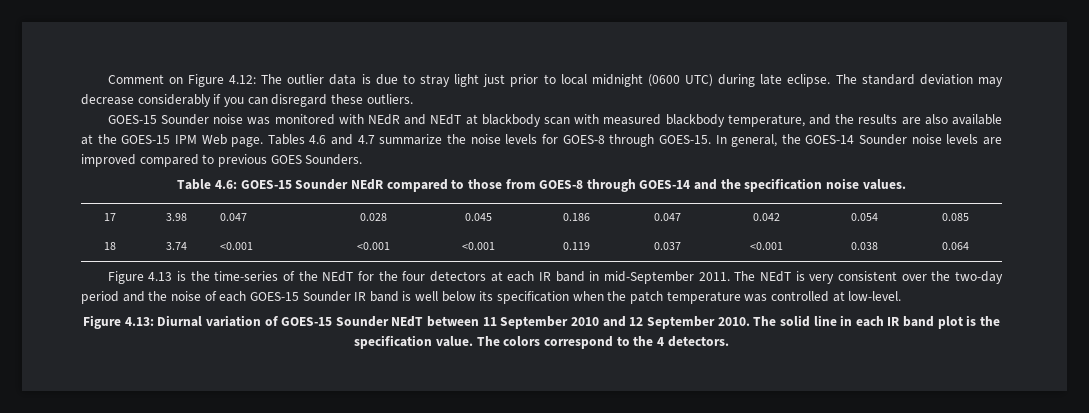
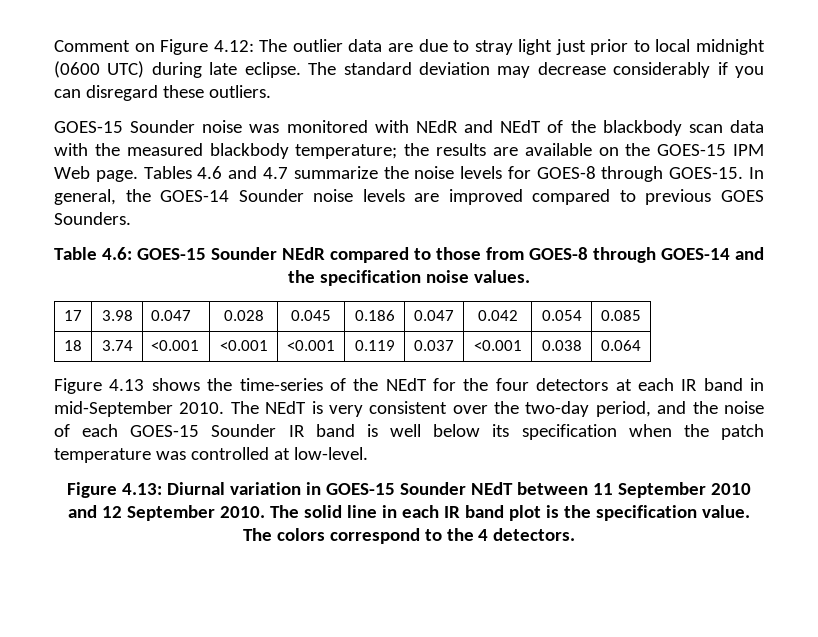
[361,74,371,84] is -> [387,43,413,52] are
[465,114,1003,127] [81,134,93,145] at blackbody scan with measured blackbody temperature, and the results are also available at -> [547,120,764,136] [54,143,619,159] of the blackbody scan data with the measured blackbody temperature; the results are available on
[177,271,187,281] is -> [151,378,200,391] shows
[698,272,730,281] 2011. -> [179,402,225,414] 2010.
[81,291,119,304] period -> [595,401,651,417] period,
[264,316,279,326] of -> [306,482,322,495] in

